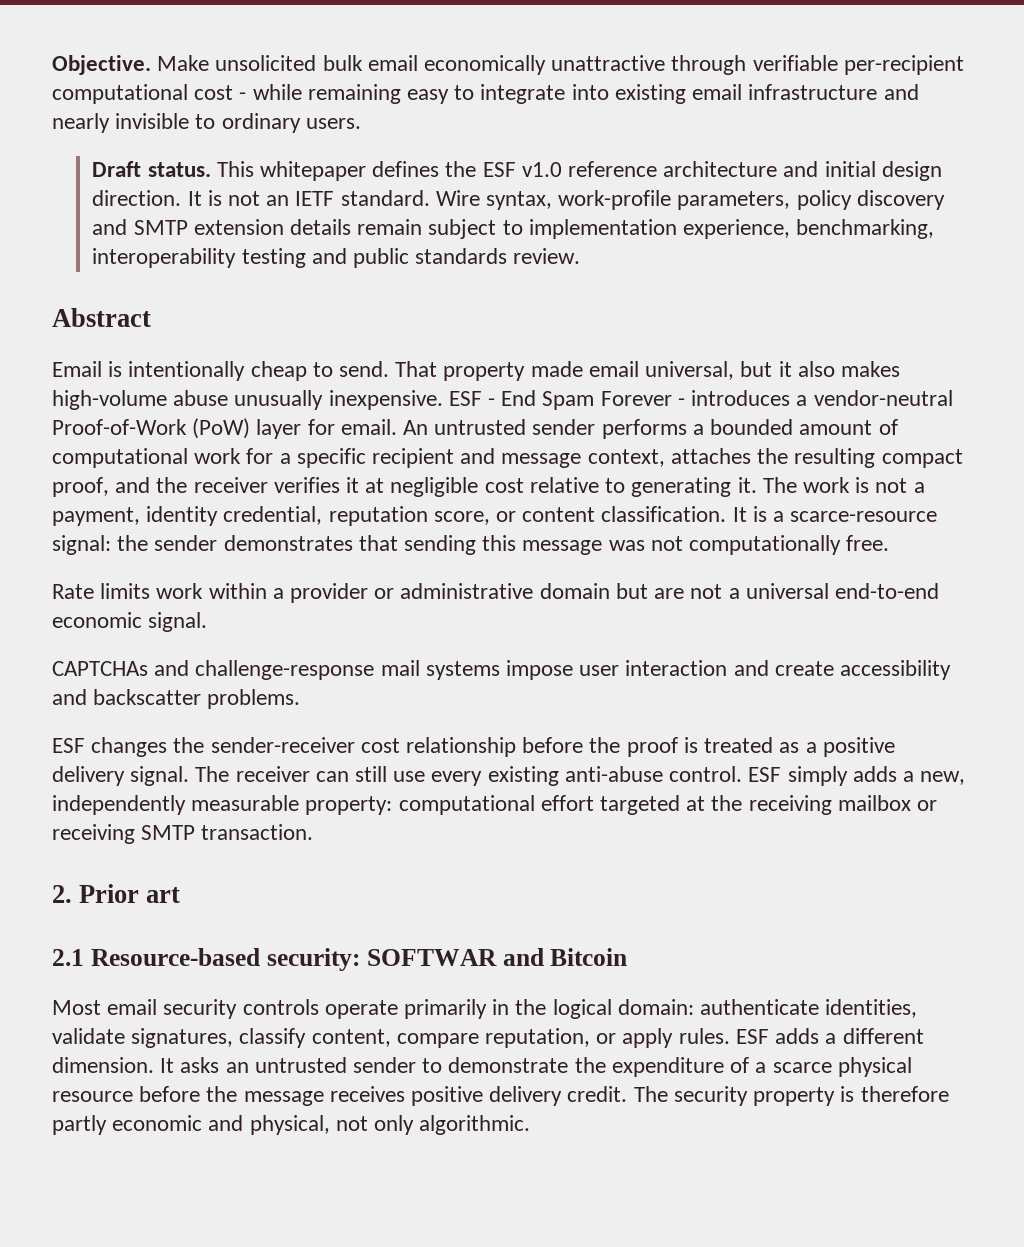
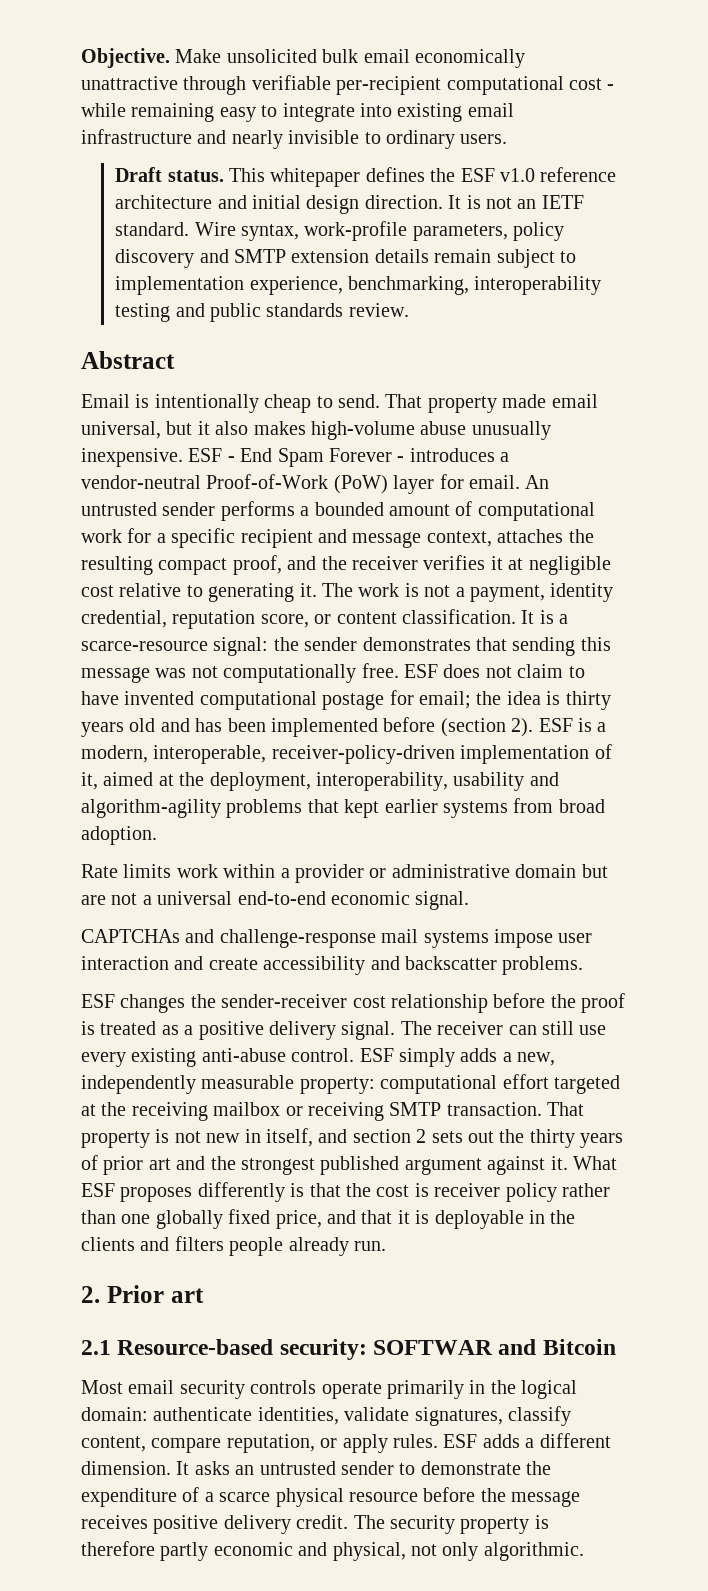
(890, 543) none -> [404,664,585,678] [81,690,611,710] [81,717,607,737] [81,744,612,764] [81,772,559,791] [81,798,605,818] [81,826,157,845] ESF does not claim to have invented computational postage for email; the idea is thirty years old and has been implemented before (section 2). ESF is a modern, interoperable, receiver-policy-driven implementation of it, aimed at the deployment, interoperability, usability and algorithm-agility problems that kept earlier systems from broad adoption.
(314, 832) none -> [547,1102,585,1116] [81,1128,624,1148] [81,1155,617,1175] [81,1182,610,1202] [81,1209,576,1229] [81,1236,386,1256] That property is not new in itself, and section 2 sets out the thirty years of prior art and the strongest published argument against it. What ESF proposes differently is that the cost is receiver policy rather than one globally fixed price, and that it is deployable in the clients and filters people already run.

